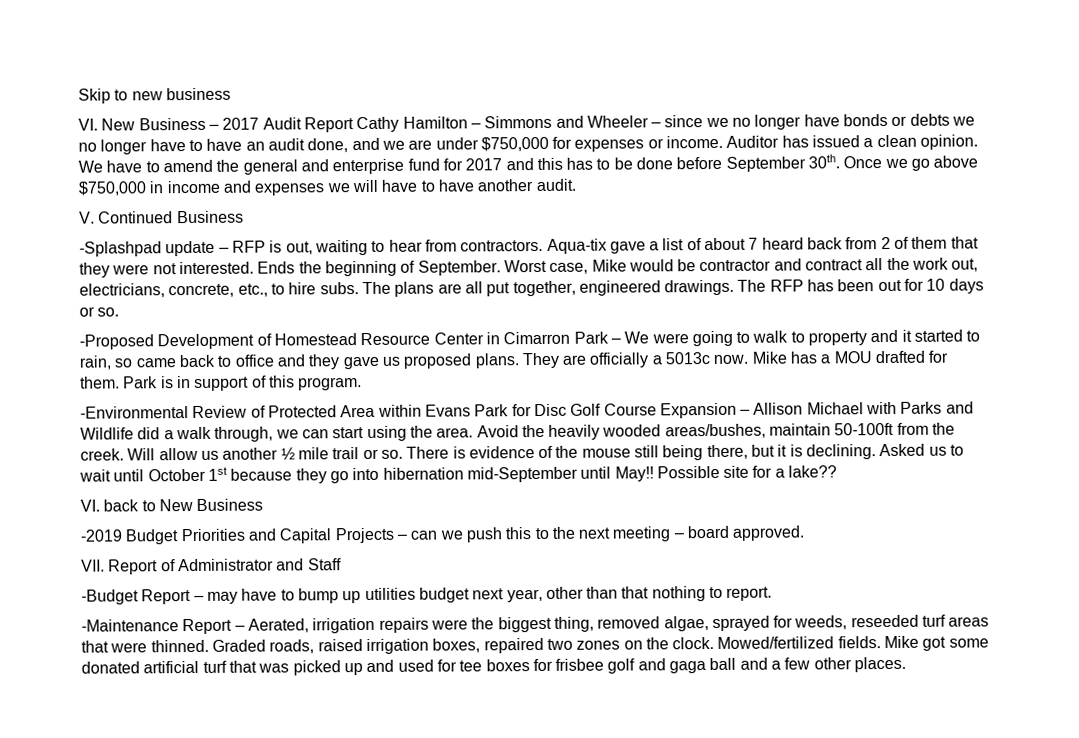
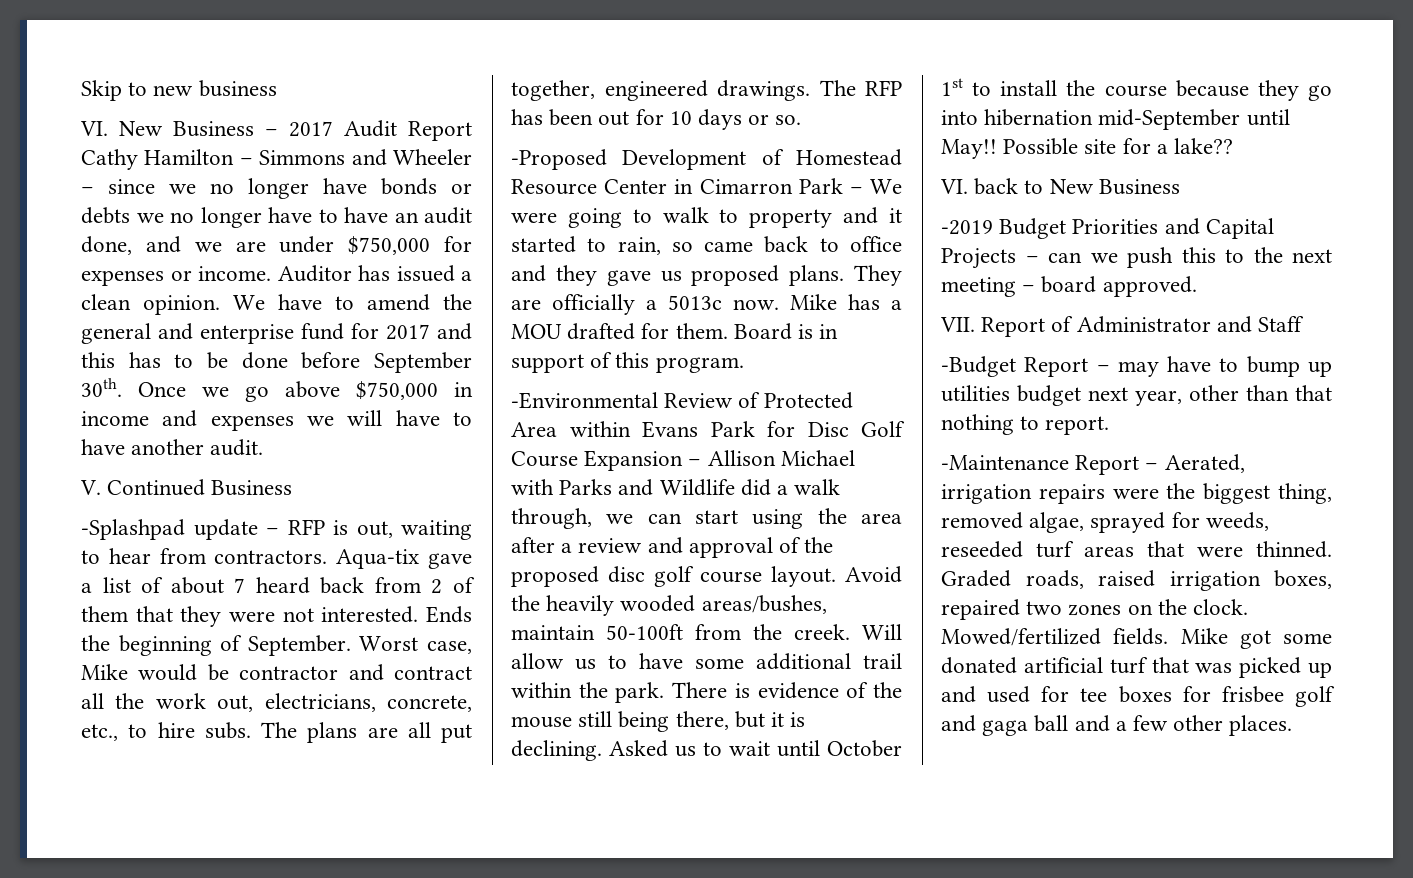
[123,376,159,389] Park -> [733,323,792,340] Board
[436,427,474,438] area. -> [861,513,902,524] [511,537,834,558] [511,566,836,587] area after a review and approval of the proposed disc golf course layout.
[222,447,403,460] another ½ mile trail or so. -> [608,653,902,670] [511,682,665,703] to have some additional trail within the park.
(227, 473) none -> [972,80,1167,97] to install the course

